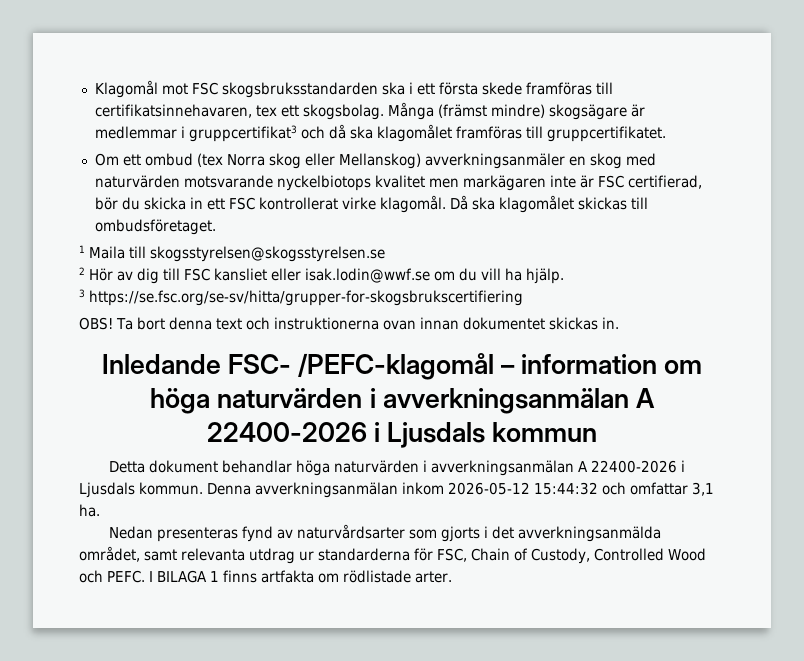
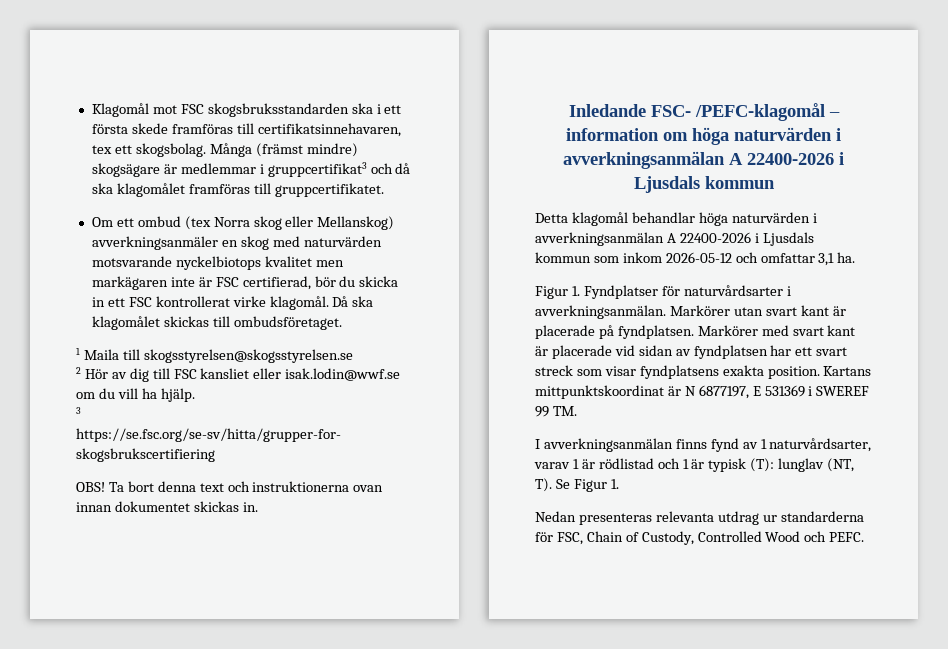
[148,460,218,473] dokument -> [571,212,628,226] klagomål
[139,482,398,498] kommun. Denna avverkningsanmälan -> [535,252,619,263] kommun som
[534,482,598,495] 15:44:32 -> (732, 257) none
[108,524,661,542] [79,546,177,562] Nedan presenteras fynd av naturvårdsarter som gjorts i det avverkningsanmälda området, samt -> [535,285,791,299] [535,305,846,319] [535,325,856,339] [535,345,848,359] [535,365,872,379] [535,385,870,399] [535,406,577,417] [535,438,872,452] [534,458,855,472] [535,478,619,492] [535,511,652,525] Figur 1. Fyndplatser för naturvårdsarter i avverkningsanmälan. Markörer utan svart kant är placerade på fyndplatsen. Markörer med svart kant är placerade vid sidan av fyndplatsen har ett svart streck som visar fyndplatsens exakta position. Kartans mittpunktskoordinat är N 6877197, E 531369 i SWEREF 99 TM. // I avverkningsanmälan finns fynd av 1 naturvårdsarter, varav 1 är rödlistad och 1 är typisk (T): lunglav (NT, T). Se Figur 1. // Nedan presenteras
[149,570,452,583] I BILAGA 1 finns artfakta om rödlistade arter. -> (865, 537) none

